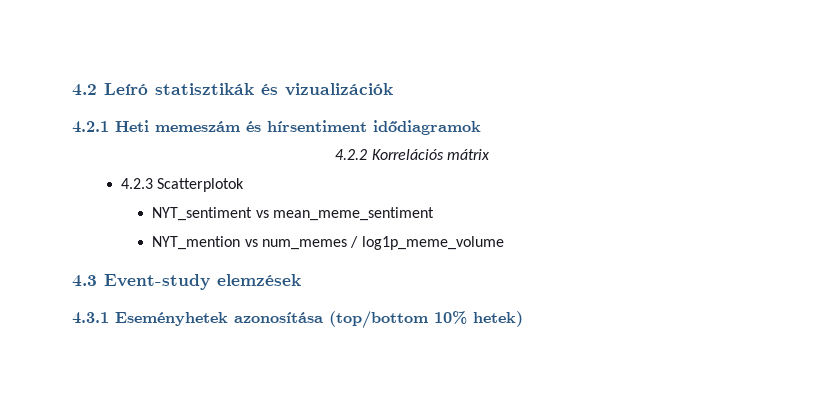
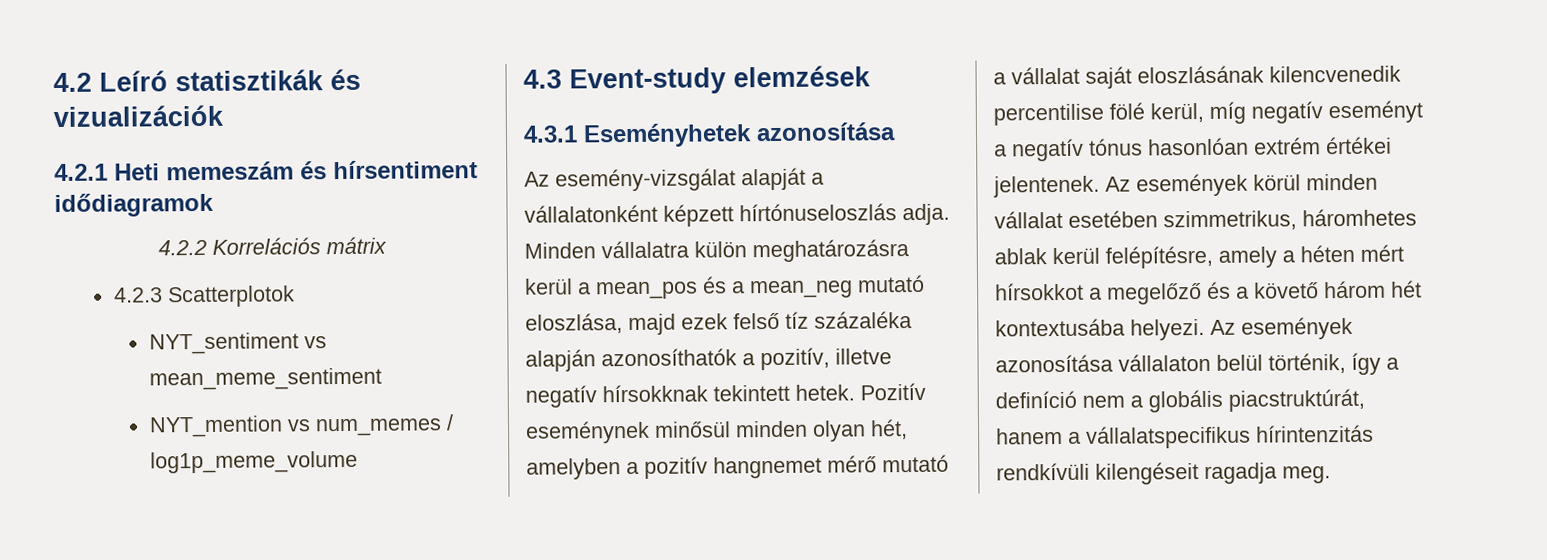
[329,311,523,329] (top/bottom 10% hetek) -> [524,167,824,192] [524,203,950,227] [524,239,909,263] [524,274,925,300] [525,311,912,336] [525,347,892,372] [525,382,926,408] [525,419,908,444] [526,454,949,480] [993,65,1401,89] [993,100,1423,126] [994,136,1392,162] [993,173,1378,198] [994,208,1417,231] [994,244,1404,269] [995,280,1422,305] [995,316,1353,341] [995,352,1399,375] [995,388,1365,413] [996,424,1374,449] [996,462,1331,485] // Az esemény-vizsgálat alapját a vállalatonként képzett hírtónuseloszlás adja. Minden vállalatra külön meghatározásra kerül a mean_pos és a mean_neg mutató eloszlása, majd ezek felső tíz százaléka alapján azonosíthatók a pozitív, illetve negatív hírsokknak tekintett hetek. Pozitív eseménynek minősül minden olyan hét, amelyben a pozitív hangnemet mérő mutató a vállalat saját eloszlásának kilencvenedik percentilise fölé kerül, míg negatív eseményt a negatív tónus hasonlóan extrém értékei jelentenek. Az események körül minden vállalat esetében szimmetrikus, háromhetes ablak kerül felépítésre, amely a héten mért hírsokkot a megelőző és a követő három hét kontextusába helyezi. Az események azonosítása vállalaton belül történik, így a definíció nem a globális piacstruktúrát, hanem a vállalatspecifikus hírintenzitás rendkívüli kilengéseit ragadja meg.

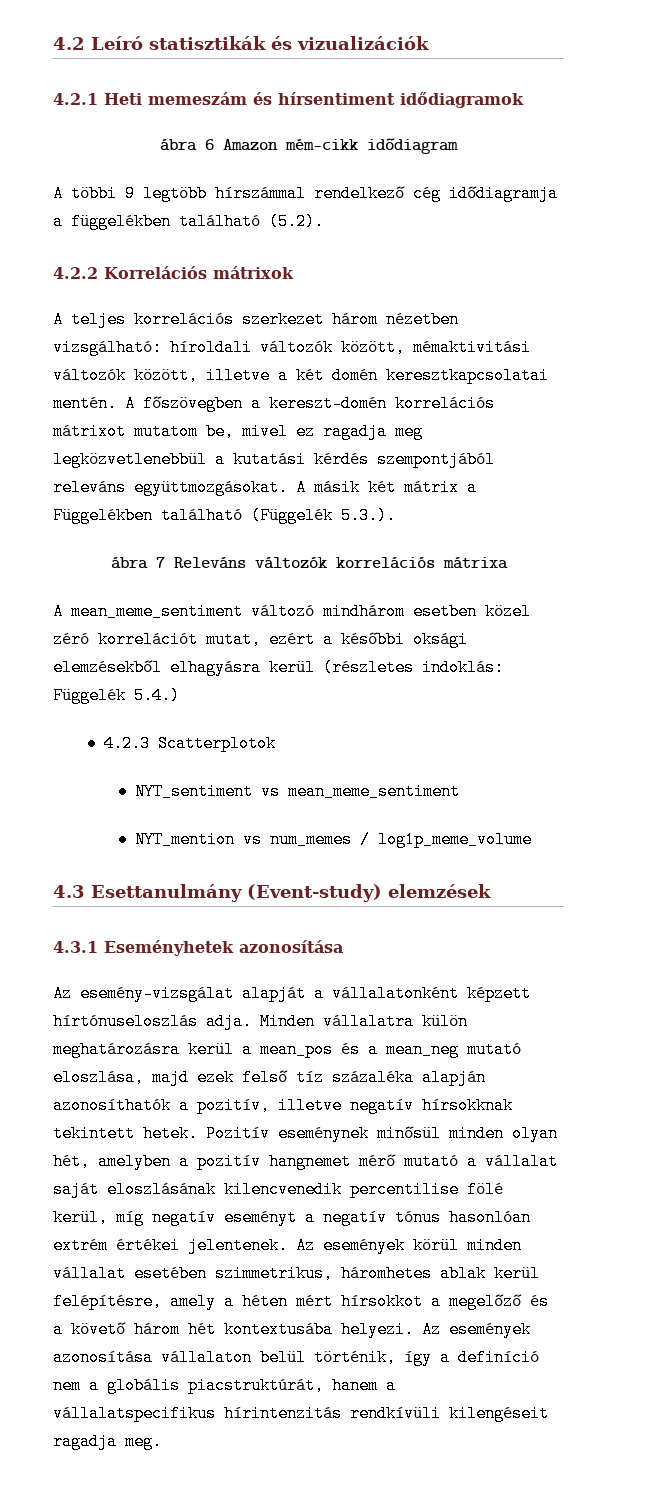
[157,236,387,256] 4.2.2 Korrelációs mátrix -> [160,138,458,154] [53,185,558,202] [53,213,324,230] [53,266,294,279] [53,311,459,328] [53,339,531,356] [53,367,549,384] [53,395,495,412] [53,423,423,440] [53,451,495,468] [53,479,477,496] [53,507,396,524] [110,557,508,569] [53,603,531,620] [53,631,468,648] [53,659,504,676] [53,687,180,704] ábra 6 Amazon mém-cikk idődiagram // A többi 9 legtöbb hírszámmal rendelkező cég idődiagramja a függelékben található (5.2). // 4.2.2 Korrelációs mátrixok // A teljes korrelációs szerkezet három nézetben vizsgálható: híroldali változók között, mémaktivitási változók között, illetve a két domén keresztkapcsolatai mentén. A főszövegben a kereszt-domén korrelációs mátrixot mutatom be, mivel ez ragadja meg legközvetlenebbül a kutatási kérdés szempontjából releváns együttmozgásokat. A másik két mátrix a Függelékben található (Függelék 5.3.). // ábra 7 Releváns változók korrelációs mátrixa // A mean_meme_sentiment változó mindhárom esetben közel zéró korrelációt mutat, ezért a későbbi oksági elemzésekből elhagyásra kerül (részletes indoklás: Függelék 5.4.)
[569,67,726,95] Event-study -> [91,884,382,902] Esettanulmány (Event-study)

